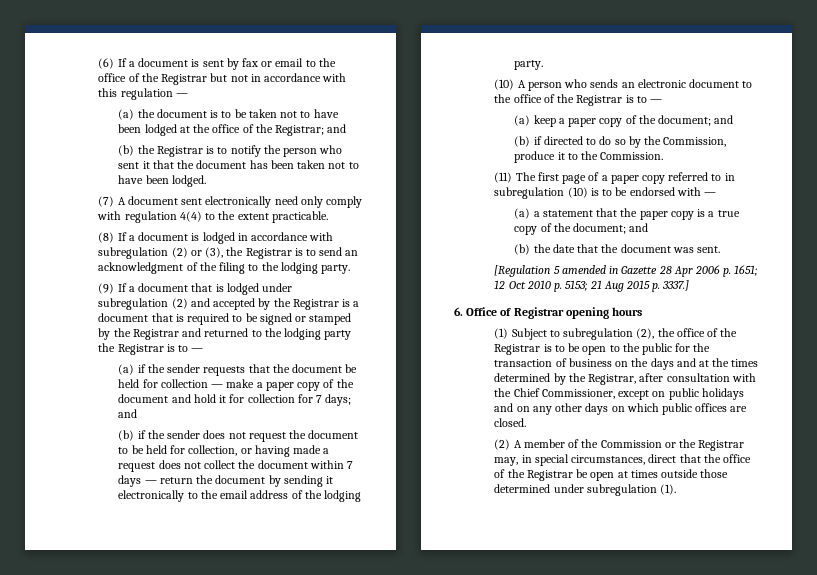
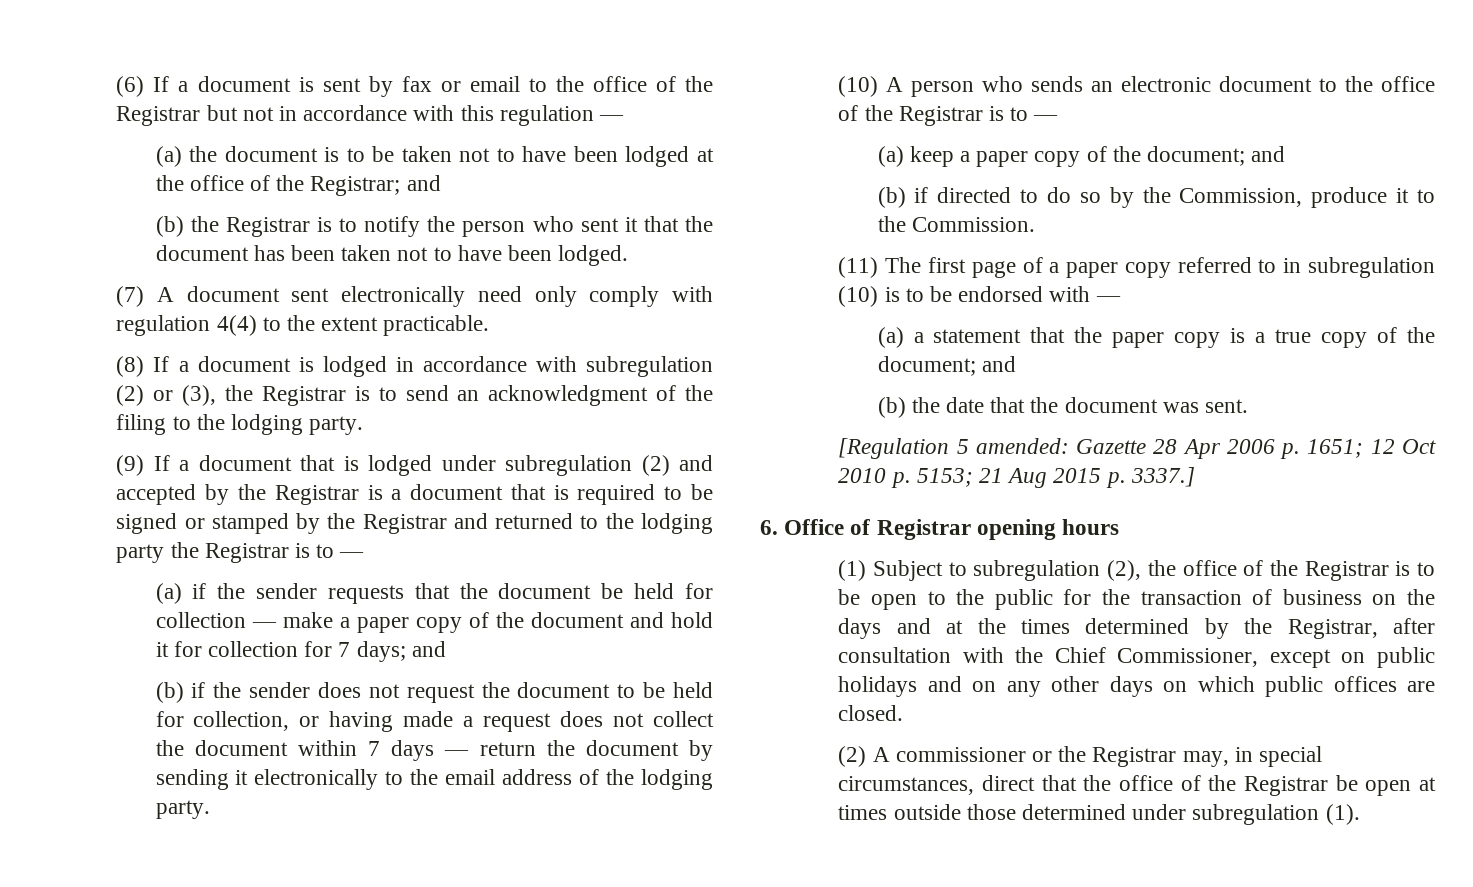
[561,265,619,274] amended in -> [975,438,1069,454] amended:
[523,439,662,448] member of the Commission -> [895,747,1026,762] commissioner

